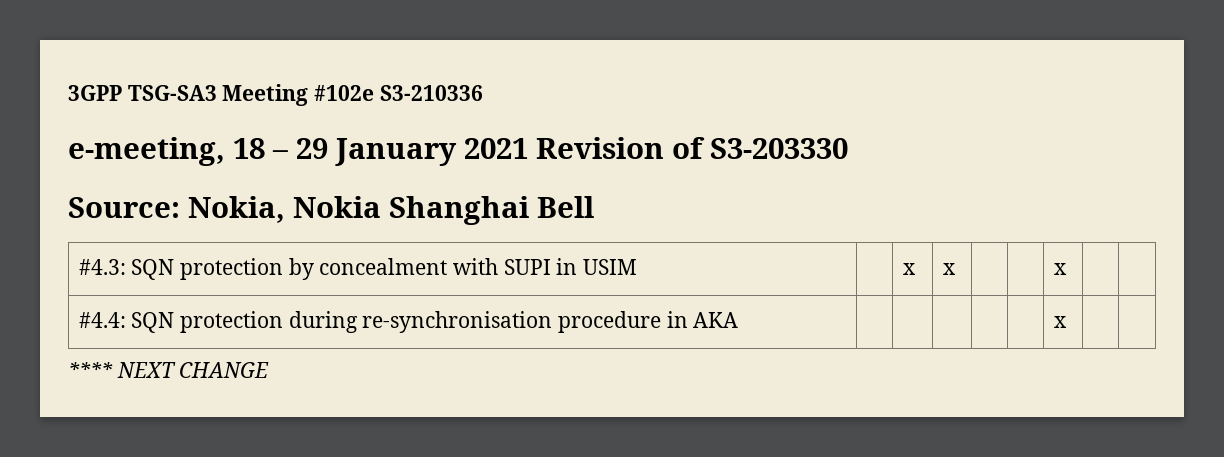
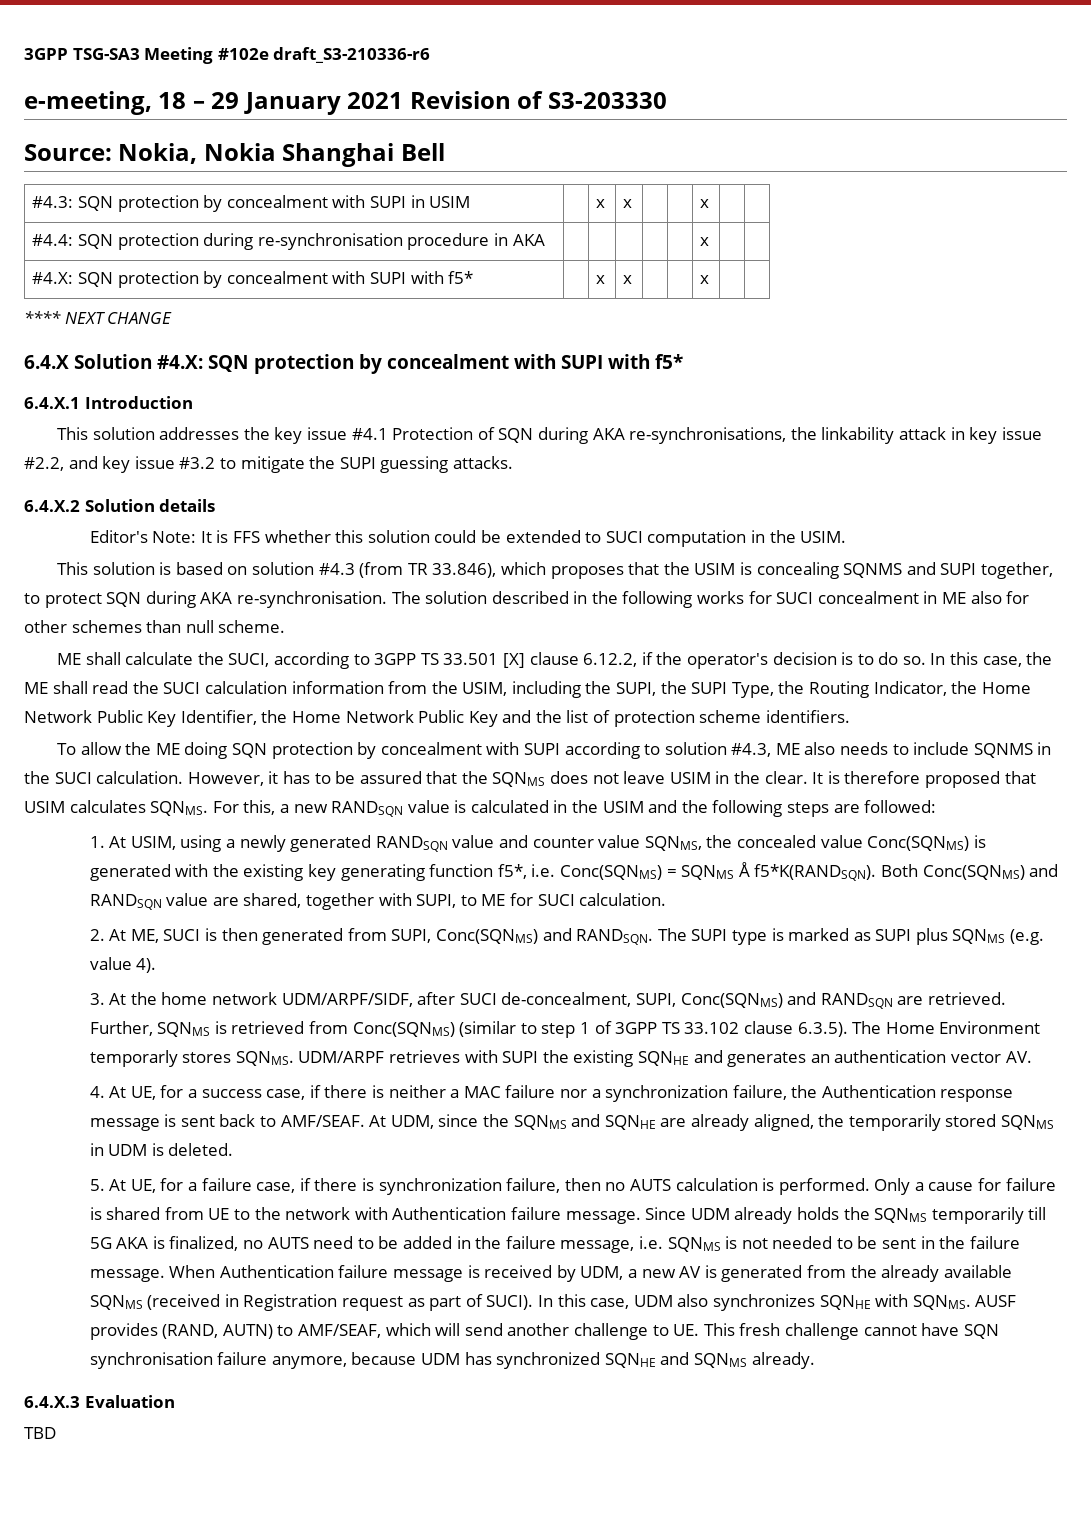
[379,85,483,101] S3-210336 -> [273,47,431,63] draft_S3-210336-r6
[68,361,270,378] // **** NEXT CHANGE -> [32,271,474,288] [596,275,606,284] [623,275,633,284] [700,275,710,284] [24,311,173,324] [24,354,684,374] [24,396,193,409] [57,427,1042,444] [24,456,513,473] [24,499,216,512] [89,530,847,547] [57,562,1053,579] [24,591,1030,608] [24,620,286,633] [57,652,1053,669] [24,681,1031,698] [24,710,850,727] [57,742,1052,759] [24,771,1036,788] [24,800,937,817] [89,835,986,852] [89,862,1059,881] [89,893,667,910] [89,928,1045,945] [89,957,157,973] [89,992,1006,1009] [89,1021,1041,1038] [89,1050,1032,1067] [89,1085,1014,1102] [89,1114,1054,1131] [89,1143,234,1156] [89,1178,1056,1195] [89,1207,1047,1224] [89,1236,1020,1253] [89,1265,1012,1282] [89,1294,1017,1311] [89,1323,999,1340] [89,1352,815,1369] [24,1395,175,1408] [24,1427,56,1439] // #4.X: SQN protection by concealment with SUPI with f5* | | x | x | | | x | | // **** NEXT CHANGE // 6.4.X Solution #4.X: SQN protection by concealment with SUPI with f5* // 6.4.X.1 Introduction // This solution addresses the key issue #4.1 Protection of SQN during AKA re-synchronisations, the linkability attack in key issue #2.2, and key issue #3.2 to mitigate the SUPI guessing attacks. // 6.4.X.2 Solution details // Editor's Note: It is FFS whether this solution could be extended to SUCI computation in the USIM. // This solution is based on solution #4.3 (from TR 33.846), which proposes that the USIM is concealing SQNMS and SUPI together, to protect SQN during AKA re-synchronisation. The solution described in the following works for SUCI concealment in ME also for other schemes than null scheme. // ME shall calculate the SUCI, according to 3GPP TS 33.501 [X] clause 6.12.2, if the operator's decision is to do so. In this case, the ME shall read the SUCI calculation information from the USIM, including the SUPI, the SUPI Type, the Routing Indicator, the Home Network Public Key Identifier, the Home Network Public Key and the list of protection scheme identifiers. // To allow the ME doing SQN protection by concealment with SUPI according to solution #4.3, ME also needs to include SQNMS in the SUCI calculation. However, it has to be assured that the SQNMS does not leave USIM in the clear. It is therefore proposed that USIM calculates SQNMS. For this, a new RANDSQN value is calculated in the USIM and the following steps are followed: // 1. At USIM, using a newly generated RANDSQN value and counter value SQNMS, the concealed value Conc(SQNMS) is generated with the existing key generating function f5*, i.e. Conc(SQNMS) = SQNMS Å f5*K(RANDSQN). Both Conc(SQNMS) and RANDSQN value are shared, together with SUPI, to ME for SUCI calculation. // 2. At ME, SUCI is then generated from SUPI, Conc(SQNMS) and RANDSQN. The SUPI type is marked as SUPI plus SQNMS (e.g. value 4). // 3. At the home network UDM/ARPF/SIDF, after SUCI de-concealment, SUPI, Conc(SQNMS) and RANDSQN are retrieved. Further, SQNMS is retrieved from Conc(SQNMS) (similar to step 1 of 3GPP TS 33.102 clause 6.3.5). The Home Environment temporarly stores SQNMS. UDM/ARPF retrieves with SUPI the existing SQNHE and generates an authentication vector AV. // 4. At UE, for a success case, if there is neither a MAC failure nor a synchronization failure, the Authentication response message is sent back to AMF/SEAF. At UDM, since the SQNMS and SQNHE are already aligned, the temporarily stored SQNMS in UDM is deleted. // 5. At UE, for a failure case, if there is synchronization failure, then no AUTS calculation is performed. Only a cause for failure is shared from UE to the network with Authentication failure message. Since UDM already holds the SQNMS temporarily till 5G AKA is finalized, no AUTS need to be added in the failure message, i.e. SQNMS is not needed to be sent in the failure message. When Authentication failure message is received by UDM, a new AV is generated from the already available SQNMS (received in Registration request as part of SUCI). In this case, UDM also synchronizes SQNHE with SQNMS. AUSF provides (RAND, AUTN) to AMF/SEAF, which will send another challenge to UE. This fresh challenge cannot have SQN synchronisation failure anymore, because UDM has synchronized SQNHE and SQNMS already. // 6.4.X.3 Evaluation // TBD

